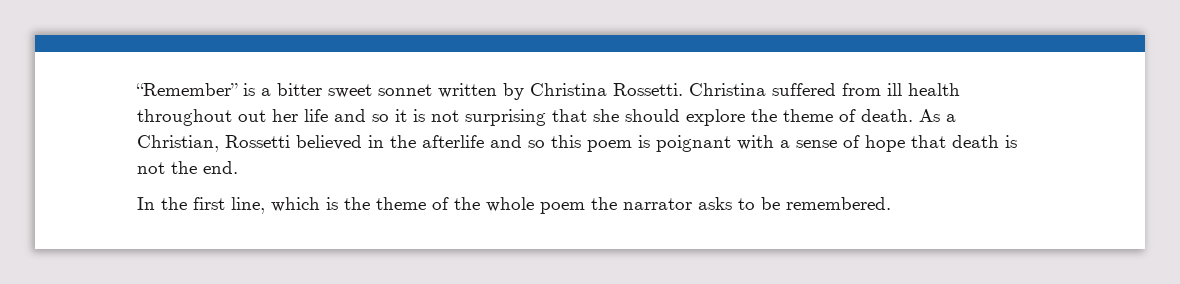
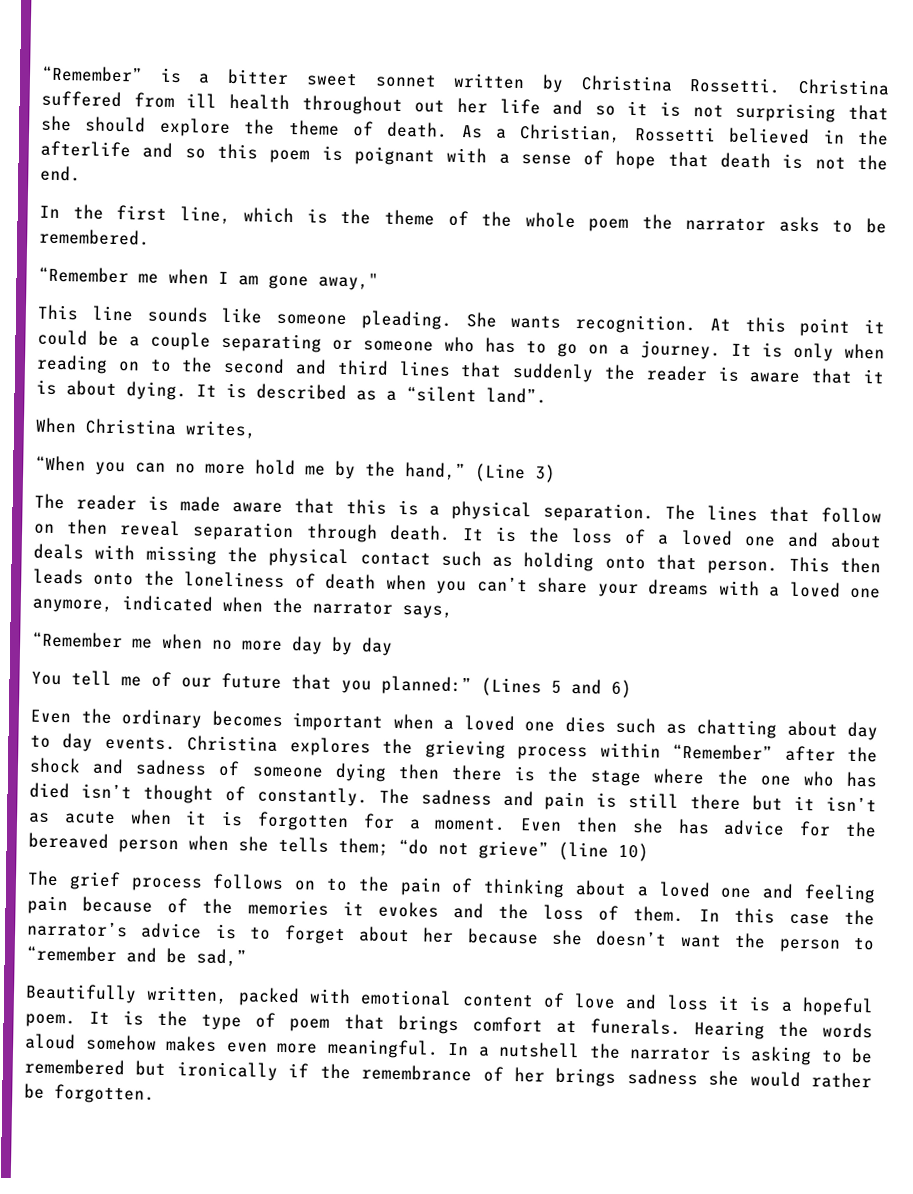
(891, 203) none -> [38,266,379,291] [37,304,885,337] [37,329,885,362] [36,354,885,384] [36,379,547,404] [35,417,257,439] [35,455,556,483] [34,493,883,524] [34,519,882,549] [33,543,881,575] [33,568,881,599] [32,595,453,619] [32,631,393,656] [31,670,632,699] [30,708,878,741] [30,733,879,763] [29,757,878,788] [29,782,878,813] [28,809,877,838] [28,832,649,862] [27,870,876,904] [27,895,875,926] [27,920,875,953] [26,945,247,967] [25,983,874,1017] [25,1010,873,1040] [25,1033,873,1066] [24,1058,872,1089] [24,1083,155,1104] // “Remember me when I am gone away," // This line sounds like someone pleading. She wants recognition. At this point it could be a couple separating or someone who has to go on a journey. It is only when reading on to the second and third lines that suddenly the reader is aware that it is about dying. It is described as a “silent land”. // When Christina writes, // “When you can no more hold me by the hand,” (Line 3) // The reader is made aware that this is a physical separation. The lines that follow on then reveal separation through death. It is the loss of a loved one and about deals with missing the physical contact such as holding onto that person. This then leads onto the loneliness of death when you can’t share your dreams with a loved one anymore, indicated when the narrator says, // “Remember me when no more day by day // You tell me of our future that you planned:” (Lines 5 and 6) // Even the ordinary becomes important when a loved one dies such as chatting about day to day events. Christina explores the grieving process within “Remember” after the shock and sadness of someone dying then there is the stage where the one who has died isn’t thought of constantly. The sadness and pain is still there but it isn’t as acute when it is forgotten for a moment. Even then she has advice for the bereaved person when she tells them; “do not grieve” (line 10) // The grief process follows on to the pain of thinking about a loved one and feeling pain because of the memories it evokes and the loss of them. In this case the narrator’s advice is to forget about her because she doesn’t want the person to “remember and be sad,” // Beautifully written, packed with emotional content of love and loss it is a hopeful poem. It is the type of poem that brings comfort at funerals. Hearing the words aloud somehow makes even more meaningful. In a nutshell the narrator is asking to be remembered but ironically if the remembrance of her brings sadness she would rather be forgotten.

